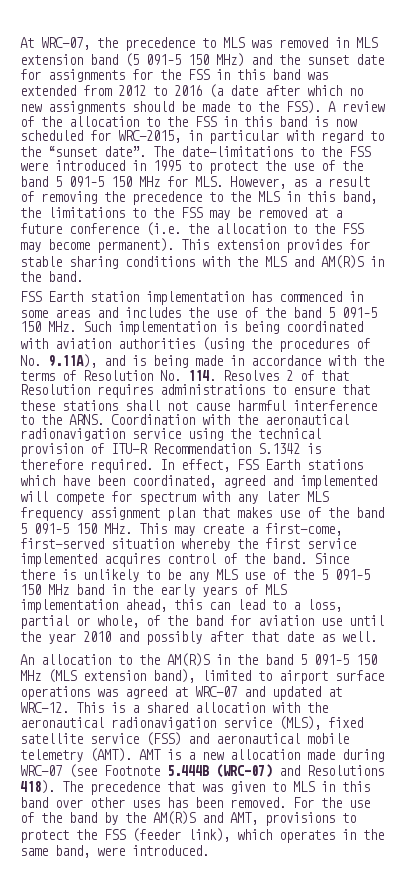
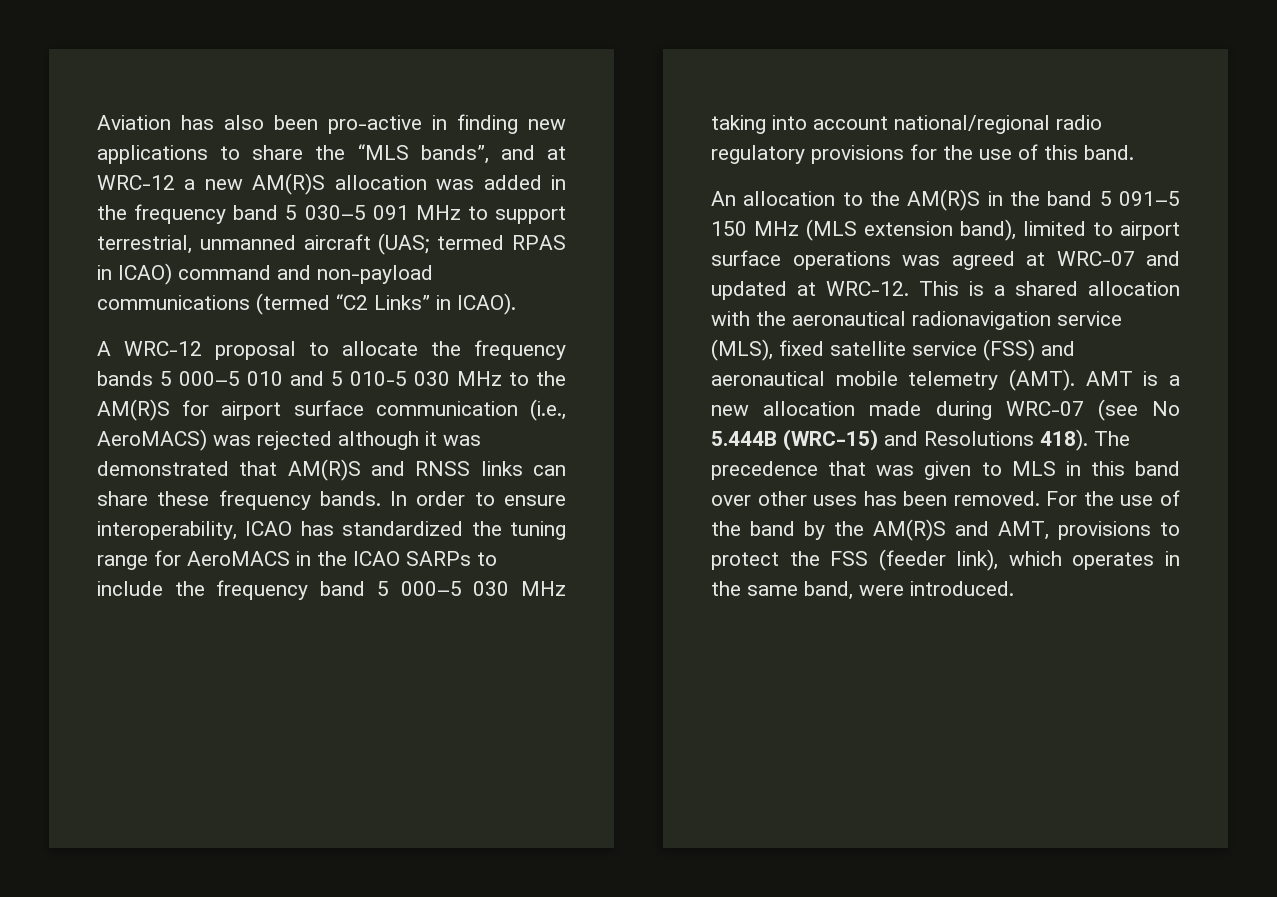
[20,37,378,51] [20,53,384,67] [20,69,328,82] [20,84,363,98] [20,100,385,114] [20,116,357,127] [20,130,384,144] [20,146,371,157] [20,160,363,174] [20,176,370,189] [20,191,377,205] [20,207,342,220] [20,222,364,236] [20,238,370,253] [20,255,384,269] [20,271,83,282] [20,291,363,305] [20,307,377,318] [20,321,363,335] [20,337,370,352] [20,354,384,368] [20,370,349,381] [20,384,370,398] [20,400,377,411] [20,414,349,425] [20,428,321,441] [20,443,321,457] [20,459,363,473] [20,475,377,489] [20,491,329,505] [20,507,384,521] [20,523,342,536] [20,538,356,551] [20,553,349,567] [20,569,370,582] [20,584,287,597] [20,599,342,613] [20,615,384,629] [20,631,377,645] At WRC-07, the precedence to MLS was removed in MLS extension band (5 091–5 150 MHz) and the sunset date for assignments for the FSS in this band was extended from 2012 to 2016 (a date after which no new assignments should be made to the FSS). A review of the allocation to the FSS in this band is now scheduled for WRC-2015, in particular with regard to the “sunset date”. The date-limitations to the FSS were introduced in 1995 to protect the use of the band 5 091–5 150 MHz for MLS. However, as a result of removing the precedence to the MLS in this band, the limitations to the FSS may be removed at a future conference (i.e. the allocation to the FSS may become permanent). This extension provides for stable sharing conditions with the MLS and AM(R)S in the band. // FSS Earth station implementation has commenced in some areas and includes the use of the band 5 091–5 150 MHz. Such implementation is being coordinated with aviation authorities (using the procedures of No. 9.11A), and is being made in accordance with the terms of Resolution No. 114. Resolves 2 of that Resolution requires administrations to ensure that these stations shall not cause harmful interference to the ARNS. Coordination with the aeronautical radionavigation service using the technical provision of ITU-R Recommendation S.1342 is therefore required. In effect, FSS Earth stations which have been coordinated, agreed and implemented will compete for spectrum with any later MLS frequency assignment plan that makes use of the band 5 091–5 150 MHz. This may create a first-come, first-served situation whereby the first service implemented acquires control of the band. Since there is unlikely to be any MLS use of the 5 091–5 150 MHz band in the early years of MLS implementation ahead, this can lead to a loss, partial or whole, of the band for aviation use until the year 2010 and possibly after that date as well. -> [97,114,566,134] [97,144,566,164] [97,173,566,195] [97,204,566,224] [97,233,566,255] [97,263,433,285] [97,293,516,315] [97,340,566,360] [97,371,566,386] [97,399,566,421] [97,429,481,451] [97,459,566,481] [97,490,566,510] [97,521,566,540] [97,550,497,570] [97,580,566,600] [711,115,1102,134] [711,144,1134,164] Aviation has also been pro-active in finding new applications to share the “MLS bands”, and at WRC-12 a new AM(R)S allocation was added in the frequency band 5 030–5 091 MHz to support terrestrial, unmanned aircraft (UAS; termed RPAS in ICAO) command and non-payload communications (termed “C2 Links” in ICAO). // A WRC-12 proposal to allocate the frequency bands 5 000–5 010 and 5 010-5 030 MHz to the AM(R)S for airport surface communication (i.e., AeroMACS) was rejected although it was demonstrated that AM(R)S and RNSS links can share these frequency bands. In order to ensure interoperability, ICAO has standardized the tuning range for AeroMACS in the ICAO SARPs to include the frequency band 5 000–5 030 MHz taking into account national/regional radio regulatory provisions for the use of this band.
[104,764,272,778] Footnote 5.444B (WRC-07) -> [1152,401,1180,416] [711,429,878,451] No 5.444B (WRC-15)

